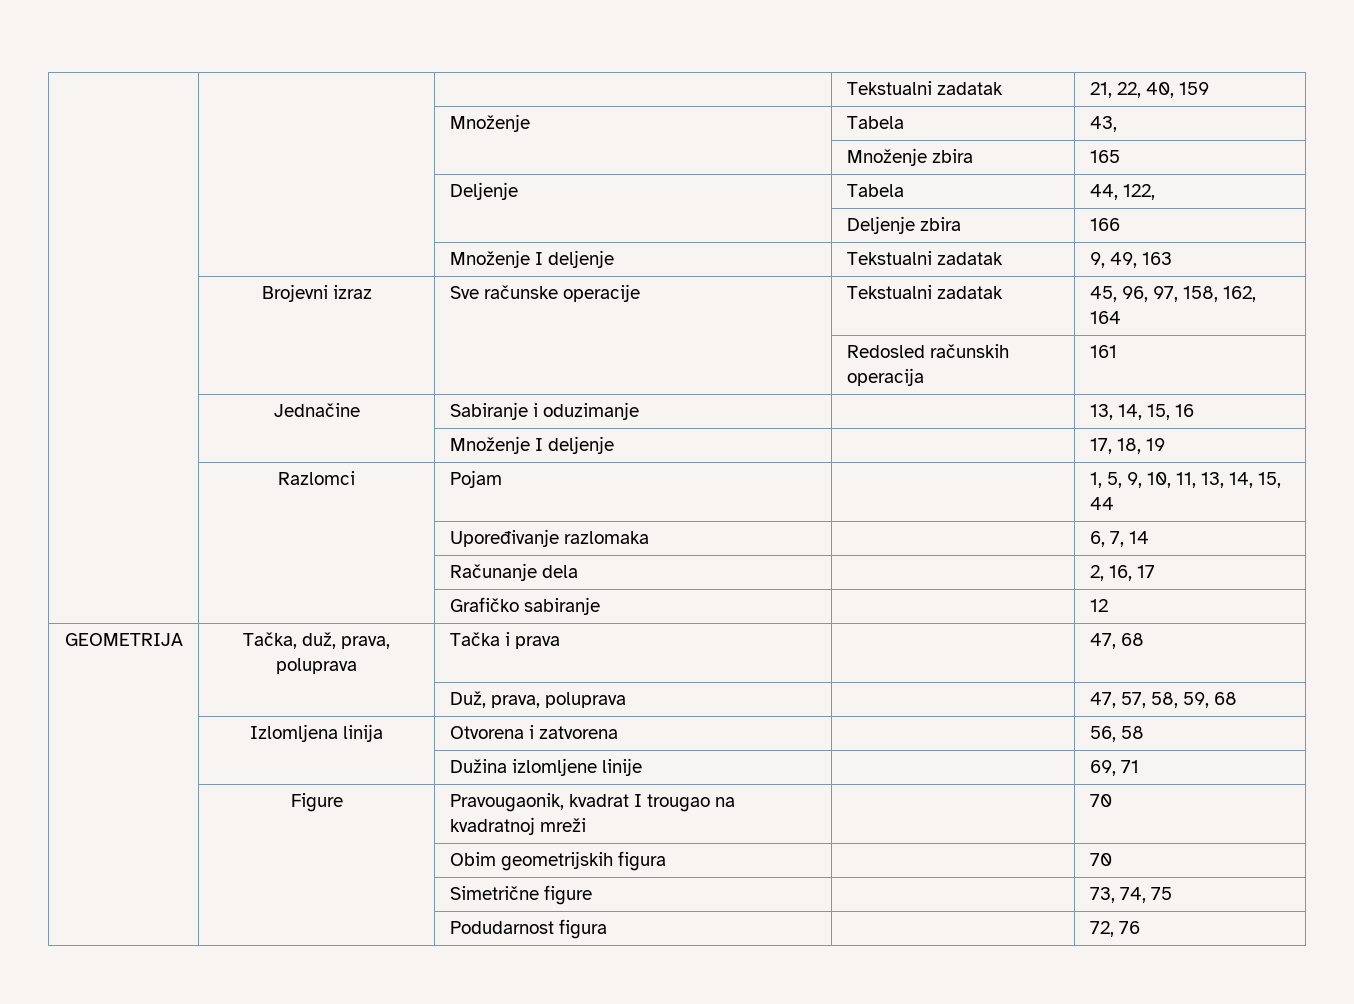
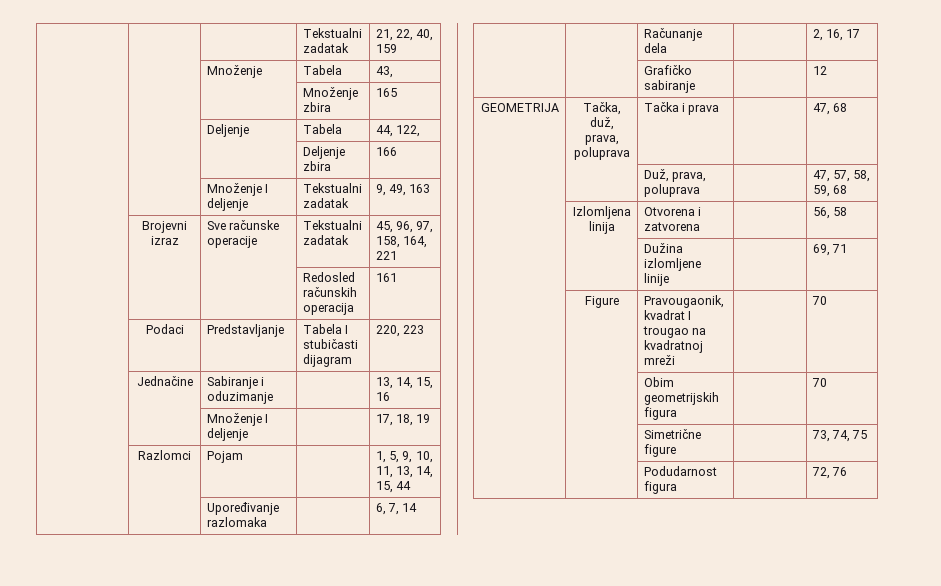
[1222,286,1256,302] [1089,311,1121,324] 162, 164 -> [402,236,427,248] [375,251,397,260] 164, 221
(1117, 351) none -> [145,324,184,334] [206,324,284,337] [302,324,348,334] [302,339,358,349] [302,354,352,367] [375,325,424,337] // | Podaci | Predstavljanje | Tabela I stubičasti dijagram | 220, 223

